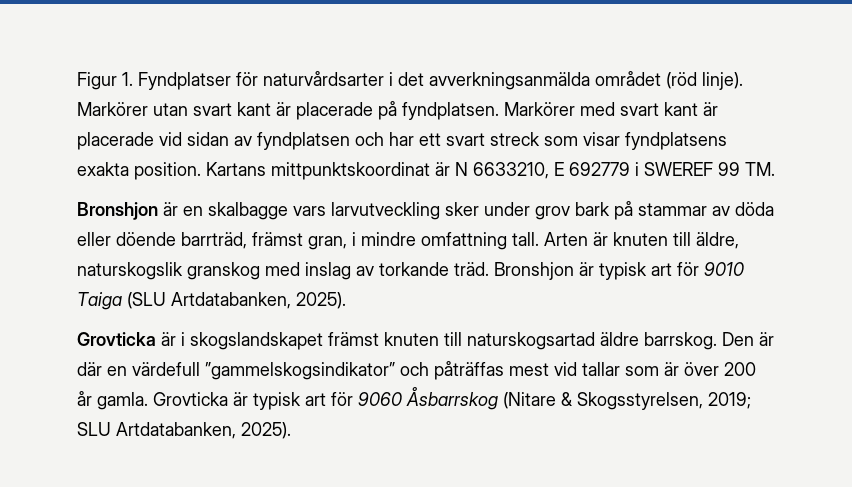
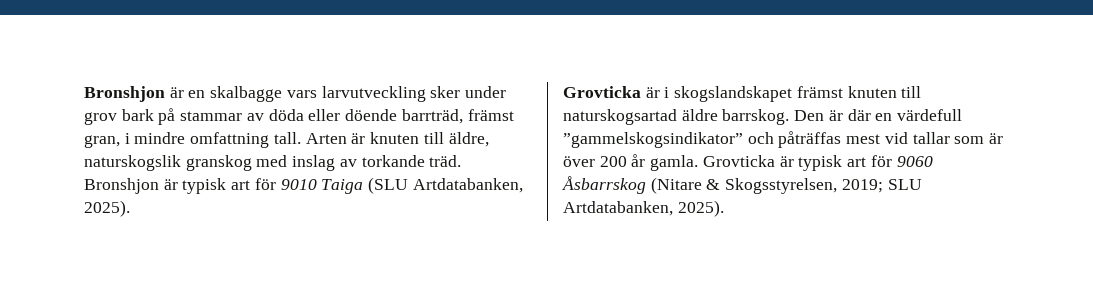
[77,71,743,90] [77,101,718,120] [77,132,727,150] [77,162,775,180] Figur 1. Fyndplatser för naturvårdsarter i det avverkningsanmälda området (röd linje). Markörer utan svart kant är placerade på fyndplatsen. Markörer med svart kant är placerade vid sidan av fyndplatsen och har ett svart streck som visar fyndplatsens exakta position. Kartans mittpunktskoordinat är N 6633210, E 692779 i SWEREF 99 TM. // -> (84, 94) none

